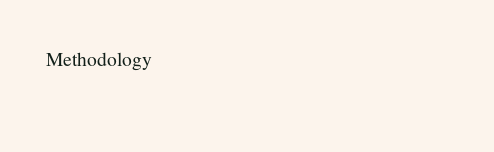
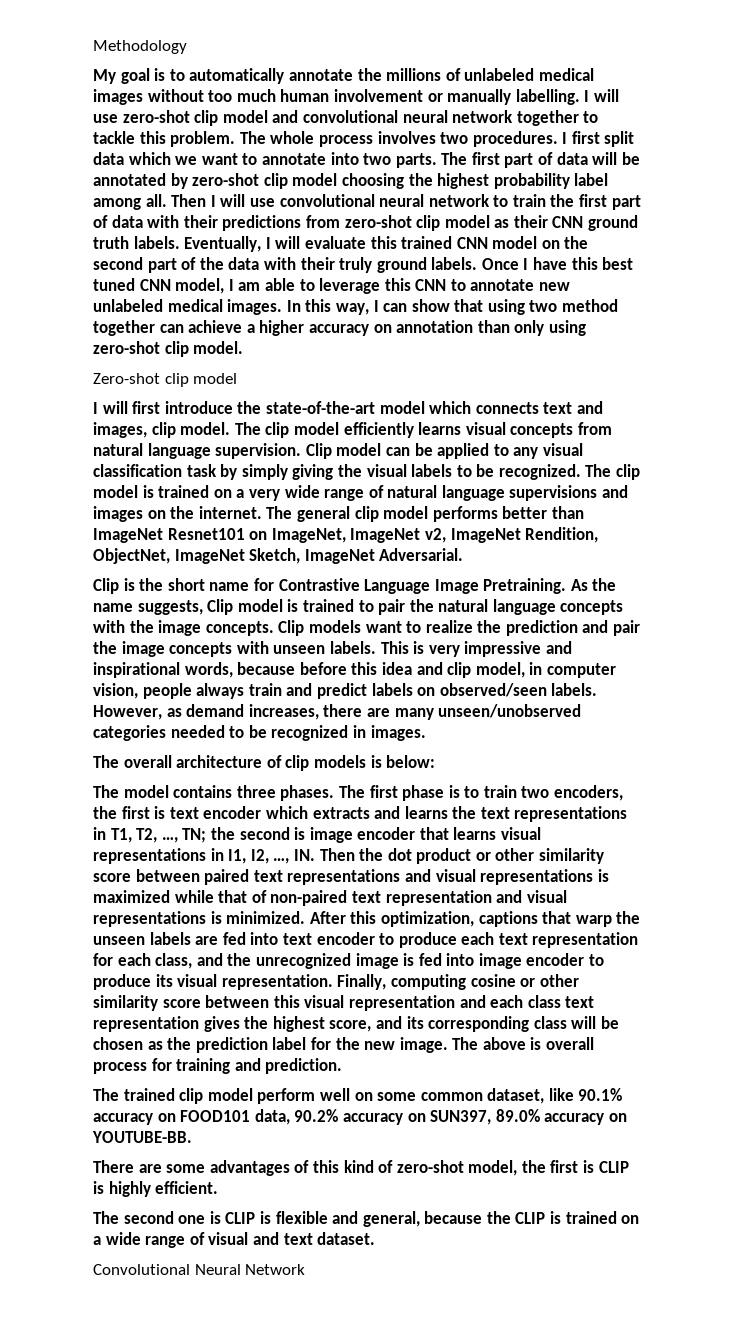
(152, 61) none -> [93,68,594,84] [93,89,619,105] [93,110,599,126] [93,131,635,147] [93,152,640,168] [93,173,609,189] [93,194,641,210] [93,215,639,231] [93,236,589,252] [93,257,634,273] [93,278,571,294] [93,299,619,315] [93,320,586,336] [93,341,244,357] [93,373,238,387] [93,401,603,414] [93,422,612,438] [93,443,583,459] [93,464,641,480] [93,485,629,501] [93,506,584,522] [93,527,599,543] [93,548,464,564] [93,578,617,594] [93,599,624,615] [93,620,641,636] [93,641,572,657] [93,662,616,678] [93,683,598,699] [93,704,582,720] [93,725,426,741] [93,755,436,771] [93,785,624,801] [93,806,628,822] [93,827,542,843] [93,848,605,864] [93,869,609,885] [93,890,567,906] [93,911,641,927] [93,932,639,948] [93,953,605,969] [93,974,579,990] [93,995,595,1011] [93,1016,619,1032] [93,1037,595,1053] [93,1058,343,1074] [93,1088,623,1104] [93,1109,627,1125] [92,1131,192,1143] [93,1160,629,1176] [93,1181,219,1197] [93,1211,640,1227] [93,1232,376,1248] [93,1264,306,1275] // My goal is to automatically annotate the millions of unlabeled medical images without too much human involvement or manually labelling. I will use zero-shot clip model and convolutional neural network together to tackle this problem. The whole process involves two procedures. I first split data which we want to annotate into two parts. The first part of data will be annotated by zero-shot clip model choosing the highest probability label among all. Then I will use convolutional neural network to train the first part of data with their predictions from zero-shot clip model as their CNN ground truth labels. Eventually, I will evaluate this trained CNN model on the second part of the data with their truly ground labels. Once I have this best tuned CNN model, I am able to leverage this CNN to annotate new unlabeled medical images. In this way, I can show that using two method together can achieve a higher accuracy on annotation than only using zero-shot clip model. // Zero-shot clip model // I will first introduce the state-of-the-art model which connects text and images, clip model. The clip model efficiently learns visual concepts from natural language supervision. Clip model can be applied to any visual classification task by simply giving the visual labels to be recognized. The clip model is trained on a very wide range of natural language supervisions and images on the internet. The general clip model performs better than ImageNet Resnet101 on ImageNet, ImageNet v2, ImageNet Rendition, ObjectNet, ImageNet Sketch, ImageNet Adversarial. // Clip is the short name for Contrastive Language Image Pretraining. As the name suggests, Clip model is trained to pair the natural language concepts with the image concepts. Clip models want to realize the prediction and pair the image concepts with unseen labels. This is very impressive and inspirational words, because before this idea and clip model, in computer vision, people always train and predict labels on observed/seen labels. However, as demand increases, there are many unseen/unobserved categories needed to be recognized in images. // The overall architecture of clip models is below: // The model contains three phases. The first phase is to train two encoders, the first is text encoder which extracts and learns the text representations in T1, T2, …, TN; the second is image encoder that learns visual representations in I1, I2, …, IN. Then the dot product or other similarity score between paired text representations and visual representations is maximized while that of non-paired text representation and visual representations is minimized. After this optimization, captions that warp the unseen labels are fed into text encoder to produce each text representation for each class, and the unrecognized image is fed into image encoder to produce its visual representation. Finally, computing cosine or other similarity score between this visual representation and each class text representation gives the highest score, and its corresponding class will be chosen as the prediction label for the new image. The above is overall process for training and prediction. // The trained clip model perform well on some common dataset, like 90.1% accuracy on FOOD101 data, 90.2% accuracy on SUN397, 89.0% accuracy on YOUTUBE-BB. // There are some advantages of this kind of zero-shot model, the first is CLIP is highly efficient. // The second one is CLIP is flexible and general, because the CLIP is trained on a wide range of visual and text dataset. // Convolutional Neural Network

